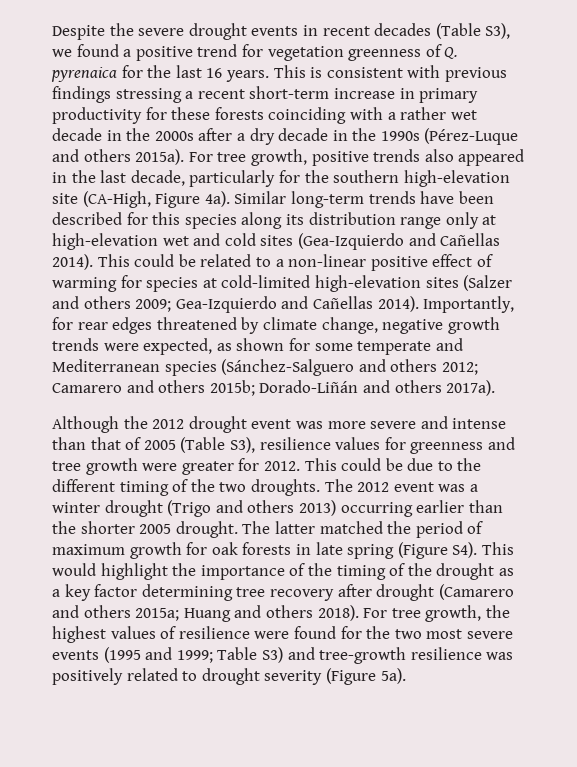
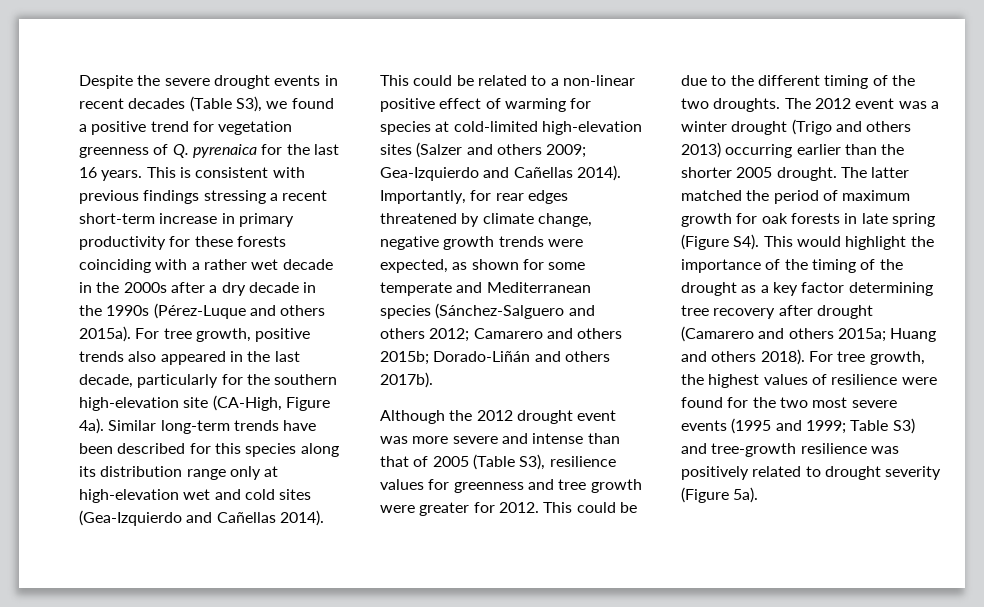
[446,380,496,396] 2017a). -> [380,372,433,388] 2017b).

